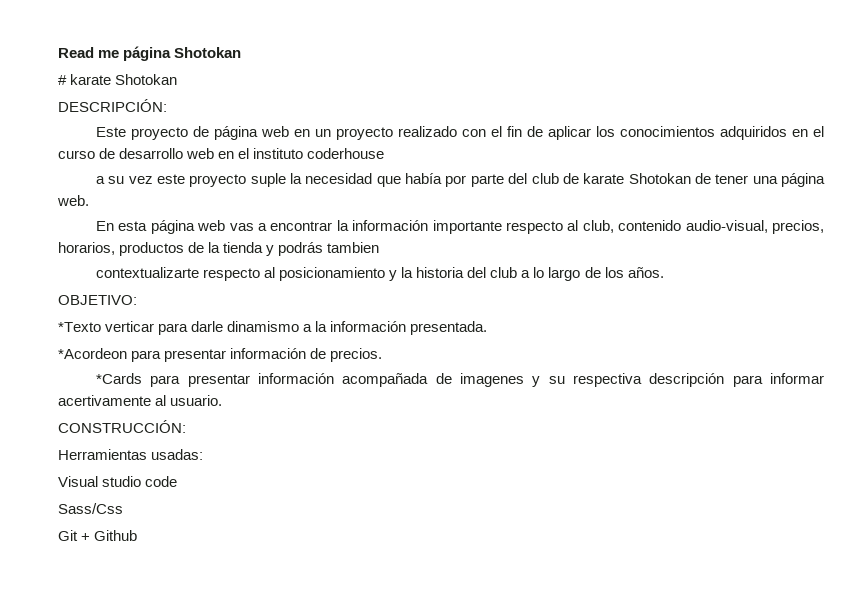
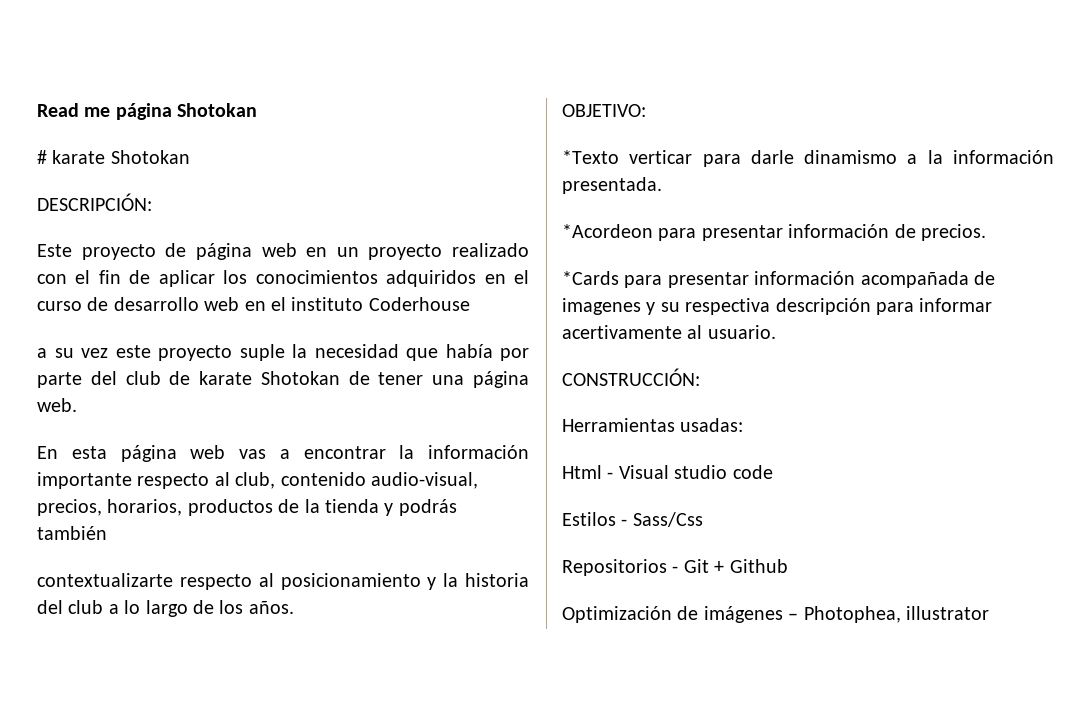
[307,148,385,159] coderhouse -> [368,297,470,311] Coderhouse
[327,242,380,253] tambien -> [37,526,107,540] también
(204, 454) none -> [562,465,614,479] Html -
(178, 481) none -> [562,512,628,526] Estilos -
(123, 508) none -> [562,559,679,576] Repositorios -
(138, 535) none -> [562,606,989,623] // Optimización de imágenes – Photophea, illustrator

